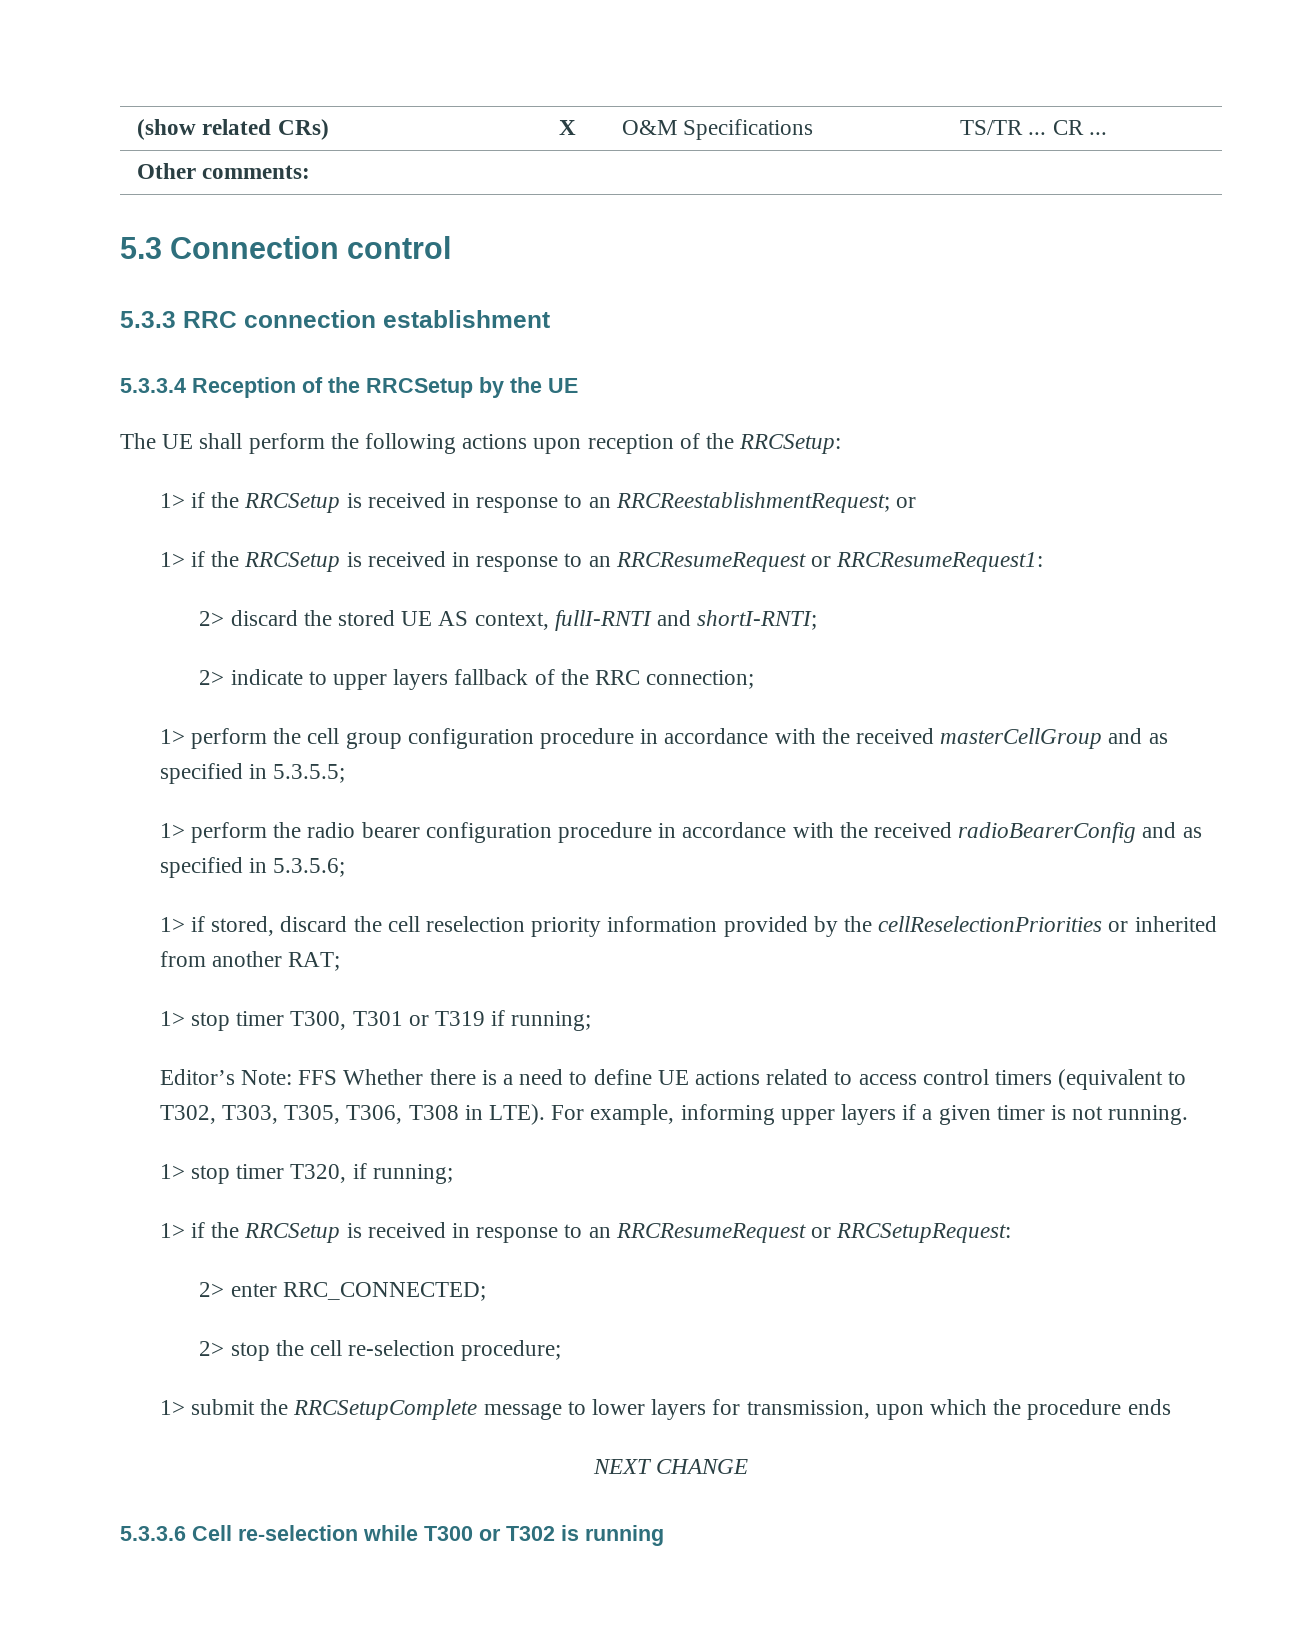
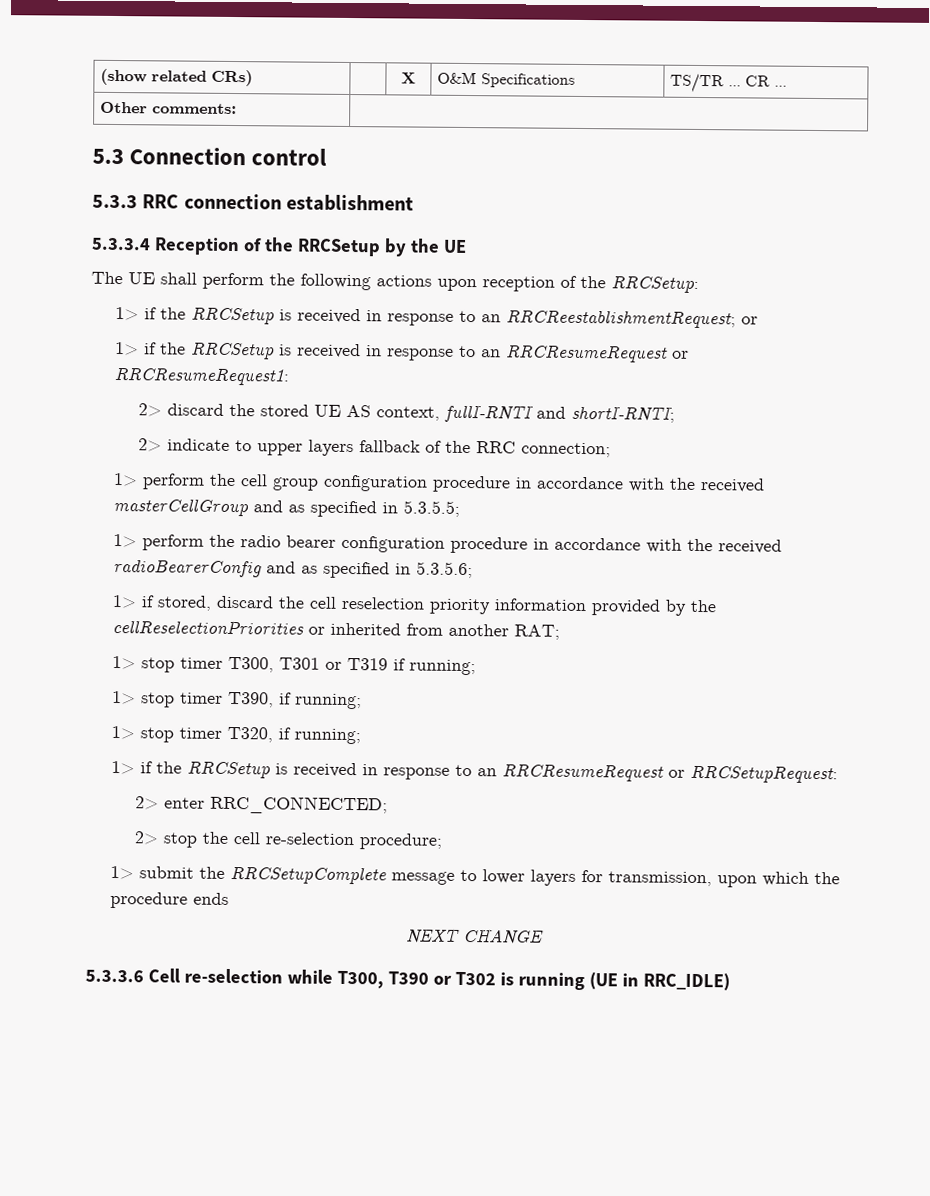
[159,1069,1187,1090] [159,1104,1189,1125] Editor’s Note: FFS Whether there is a need to define UE actions related to access control timers (equivalent to T302, T303, T305, T306, T308 in LTE). For example, informing upper layers if a given timer is not running. -> [111,690,362,710] 1> stop timer T390, if running;
[424,1526,473,1541] T300 -> [336,970,429,989] T300, T390
(664, 1535) none -> [588,972,730,991] (UE in RRC_IDLE)

